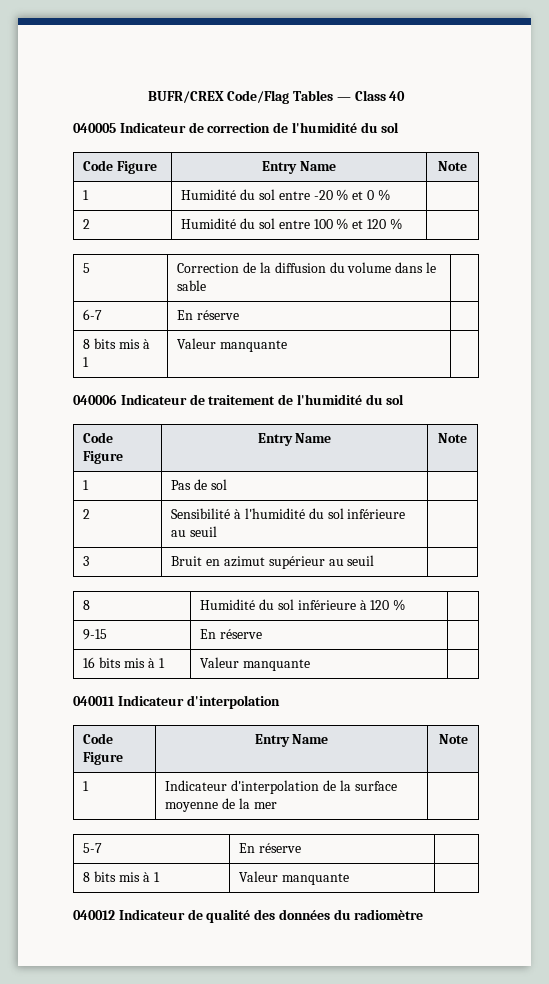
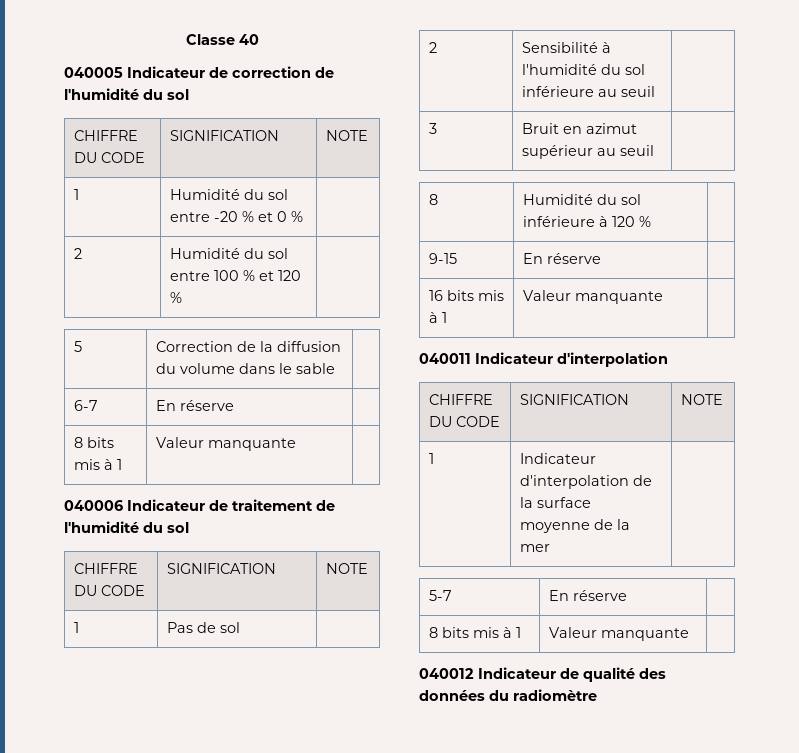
[147,90,386,104] BUFR/CREX Code/Flag Tables — Class -> [185,34,235,45] Classe
[83,160,158,174] [262,161,336,174] [438,161,467,171] Code Figure | Entry Name | Note -> [73,130,138,141] [73,152,145,163] [169,130,279,141] [325,130,368,141] CHIFFRE DU CODE | SIGNIFICATION | NOTE
[83,432,114,443] [83,451,124,464] [257,433,332,446] [438,433,467,443] Code Figure | Entry Name | Note -> [73,563,138,574] [73,585,145,596] [166,563,276,574] [325,563,368,574] CHIFFRE DU CODE | SIGNIFICATION | NOTE
[83,733,114,744] [83,752,124,765] [254,734,329,747] [438,734,468,744] Code Figure | Entry Name | Note -> [428,394,493,405] [428,416,500,427] [519,394,629,405] [680,394,723,405] CHIFFRE DU CODE | SIGNIFICATION | NOTE

